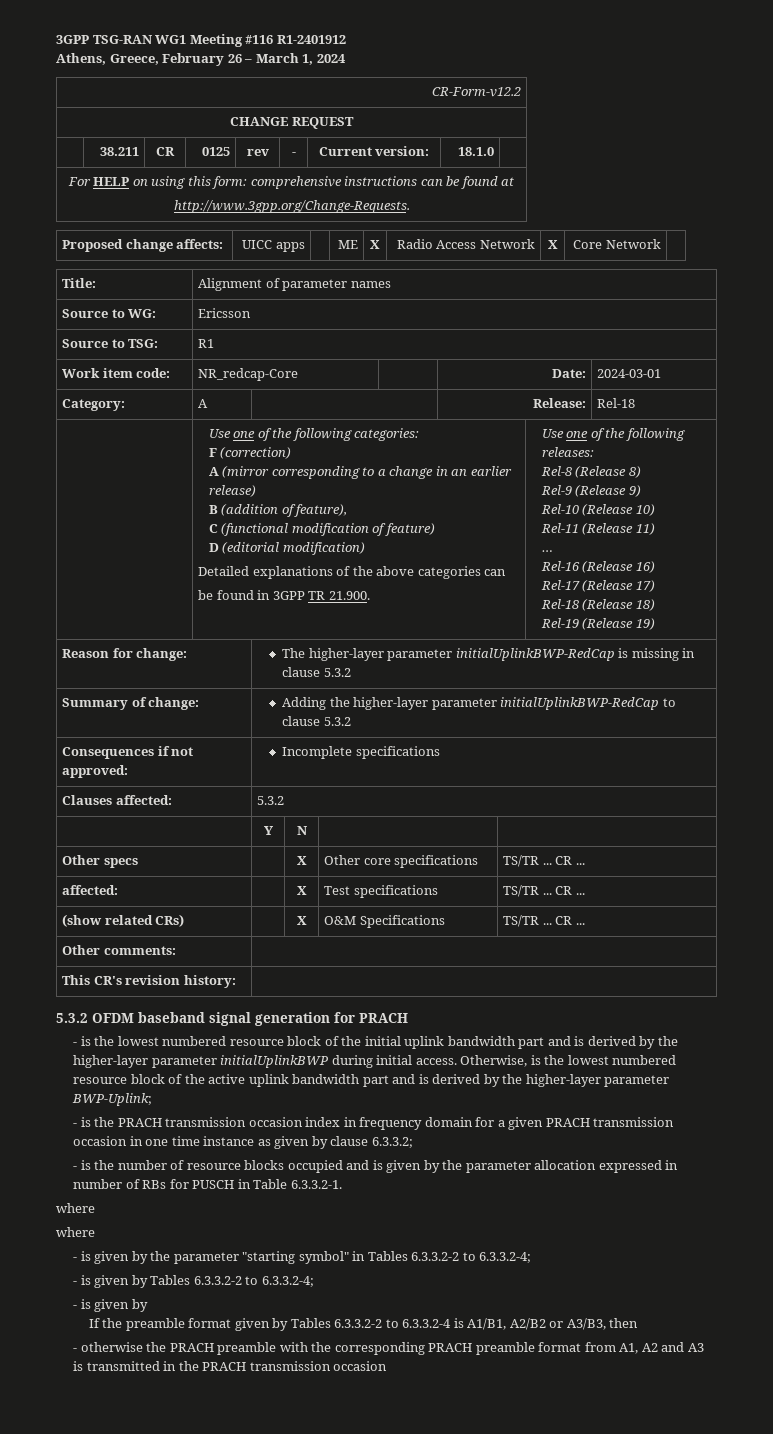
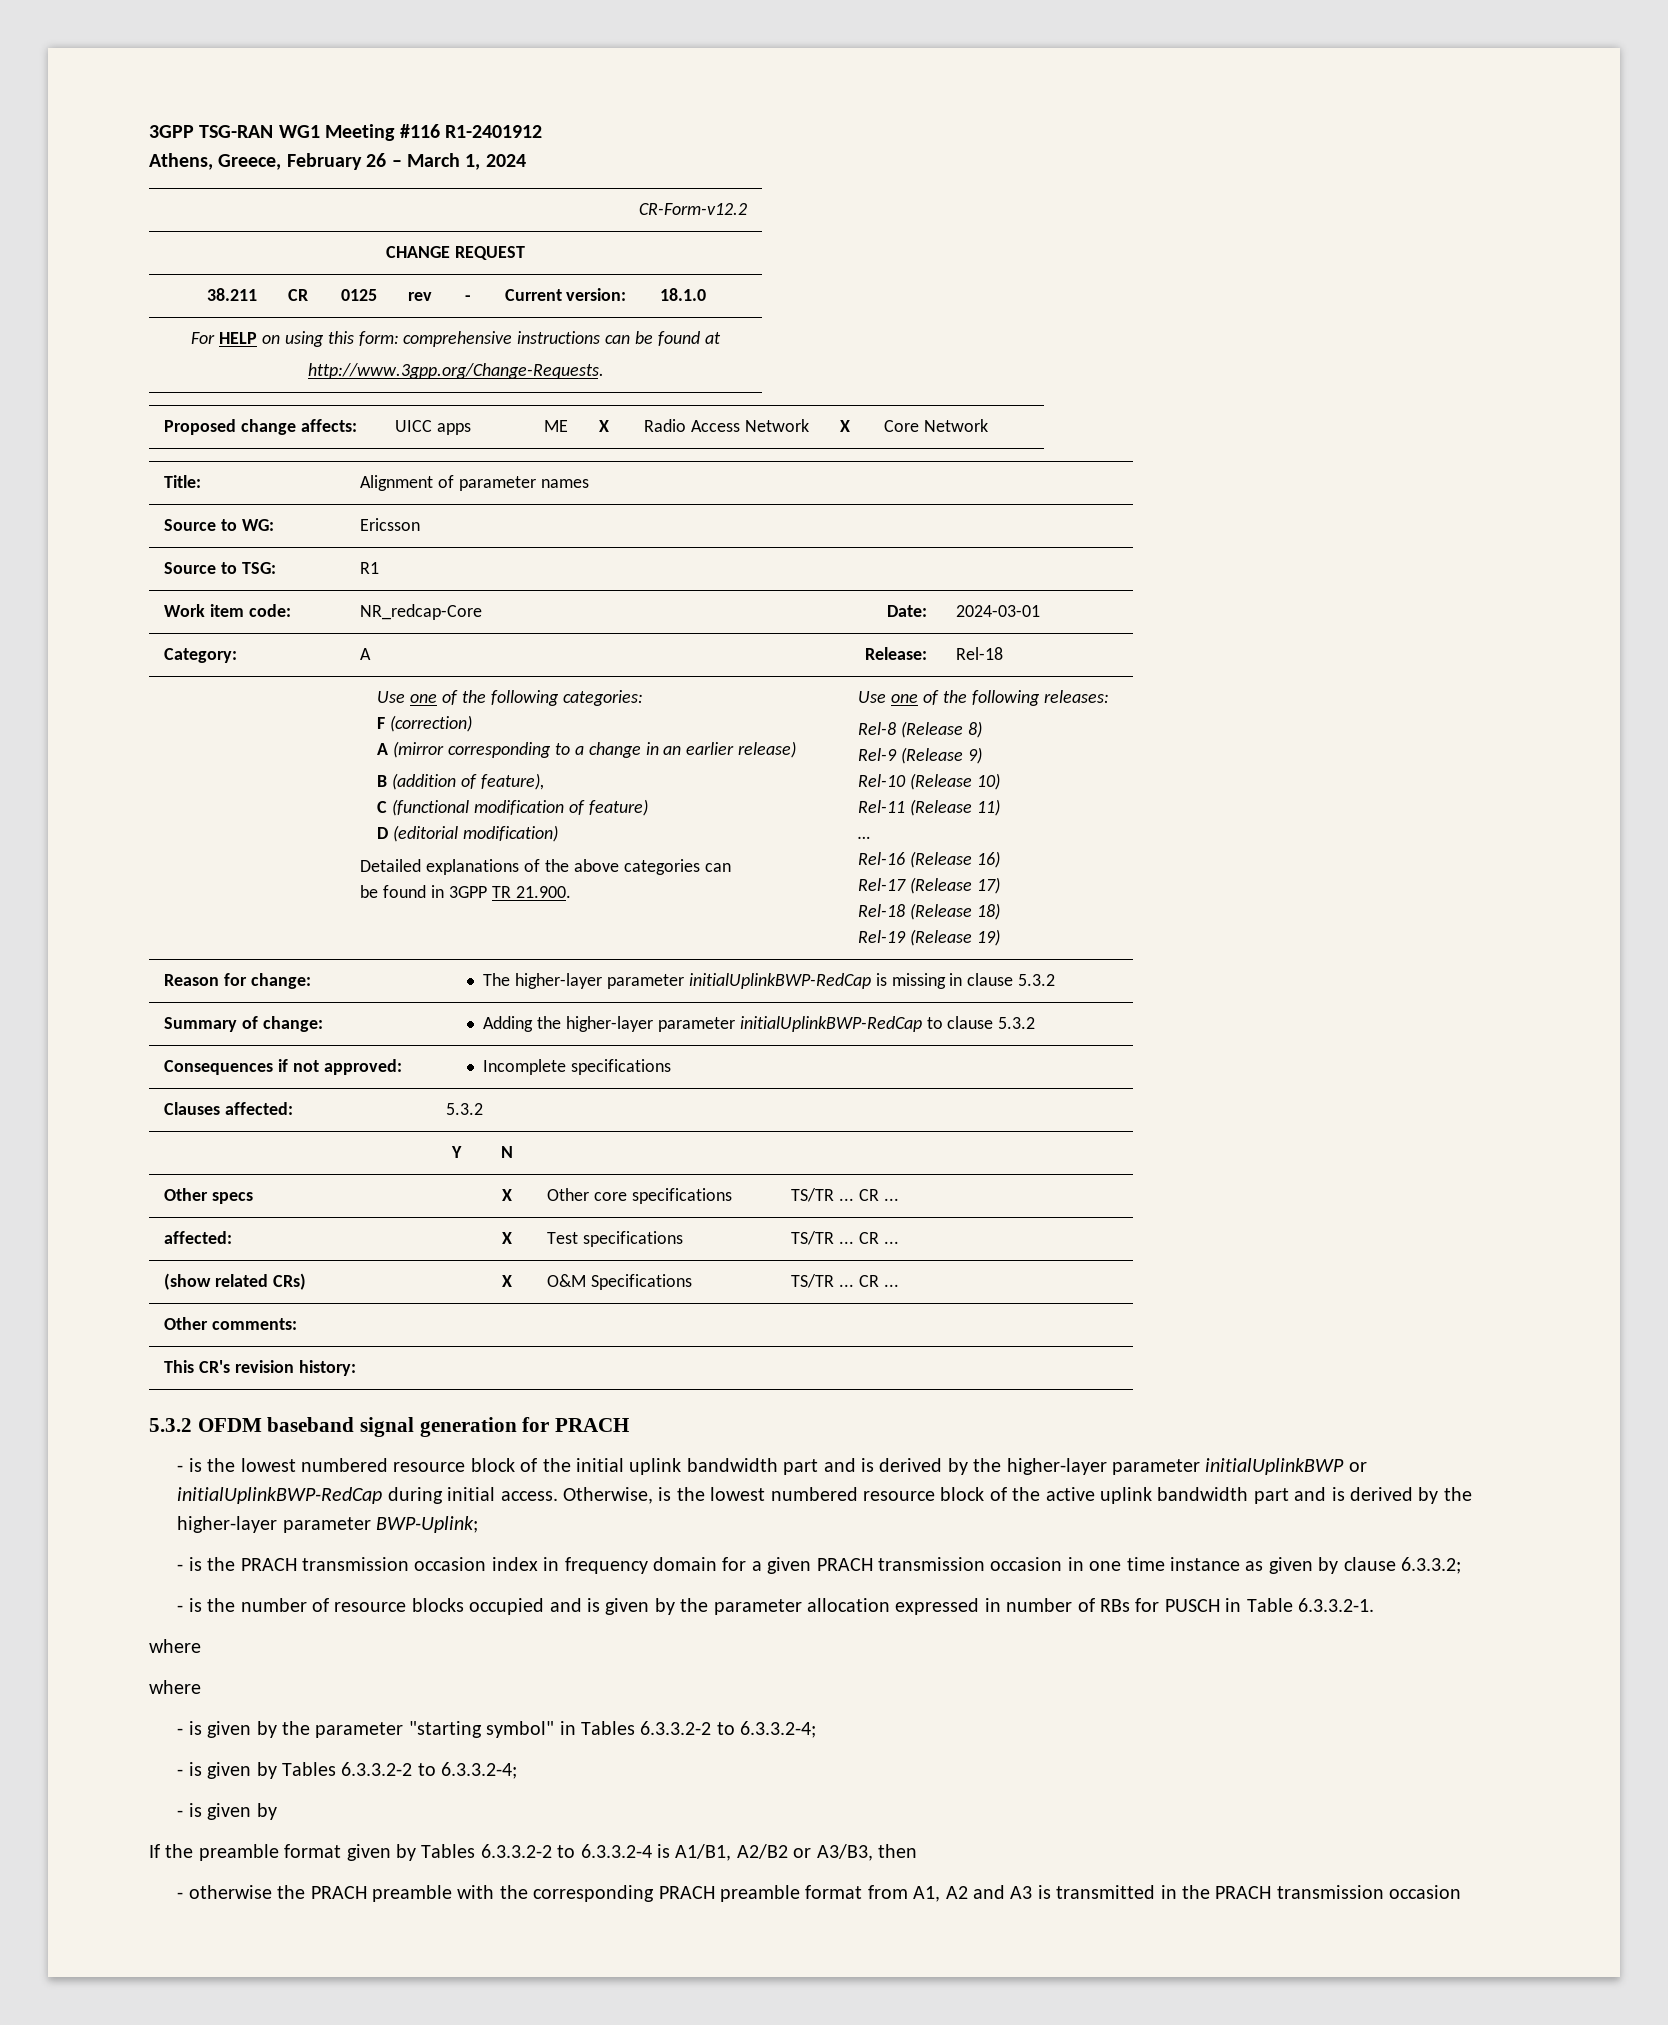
(329, 1061) none -> [1348,1462,1367,1472] [177,1487,383,1504] or initialUplinkBWP-RedCap

